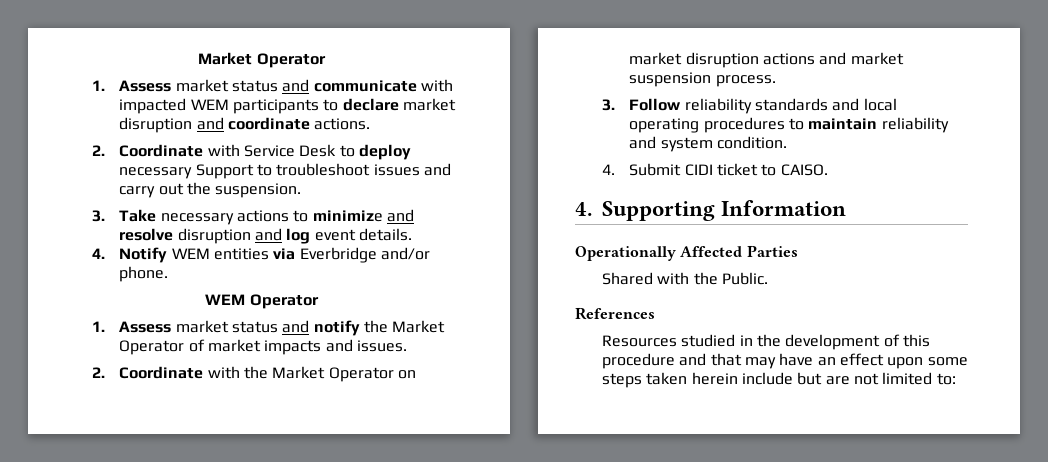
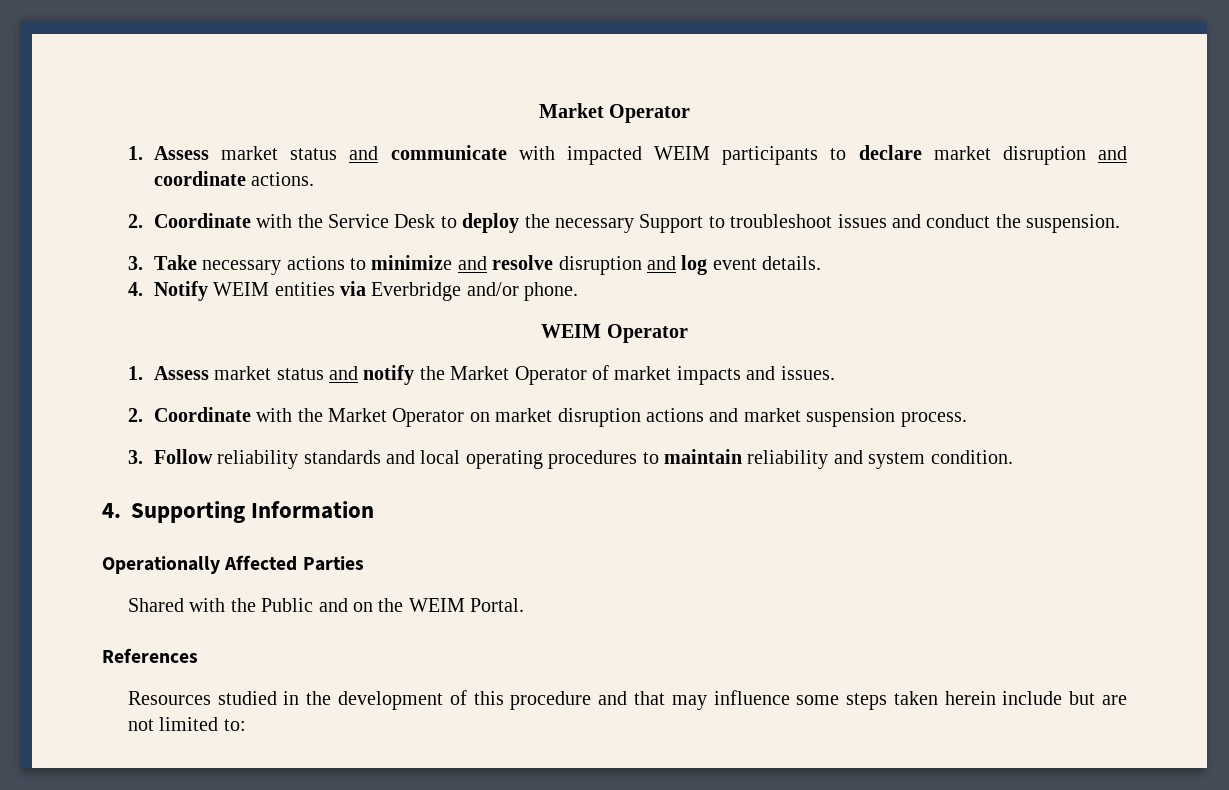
[190,99,229,110] WEM -> [653,146,710,160] WEIM
(240, 150) none -> [297,214,323,228] the
(411, 152) none -> [524,214,550,228] the
[119,183,184,198] carry out -> [926,214,991,228] conduct
[171,248,210,259] WEM -> [213,282,270,296] WEIM
[205,294,246,305] WEM -> [541,324,602,338] WEIM
[602,163,828,176] // 4. Submit CIDI ticket to CAISO. -> (1013, 457) none
[722,272,769,285] Public. -> [261,598,525,612] Public and on the WEIM Portal.
[779,353,924,369] have an effect upon -> [713,690,790,705] influence

